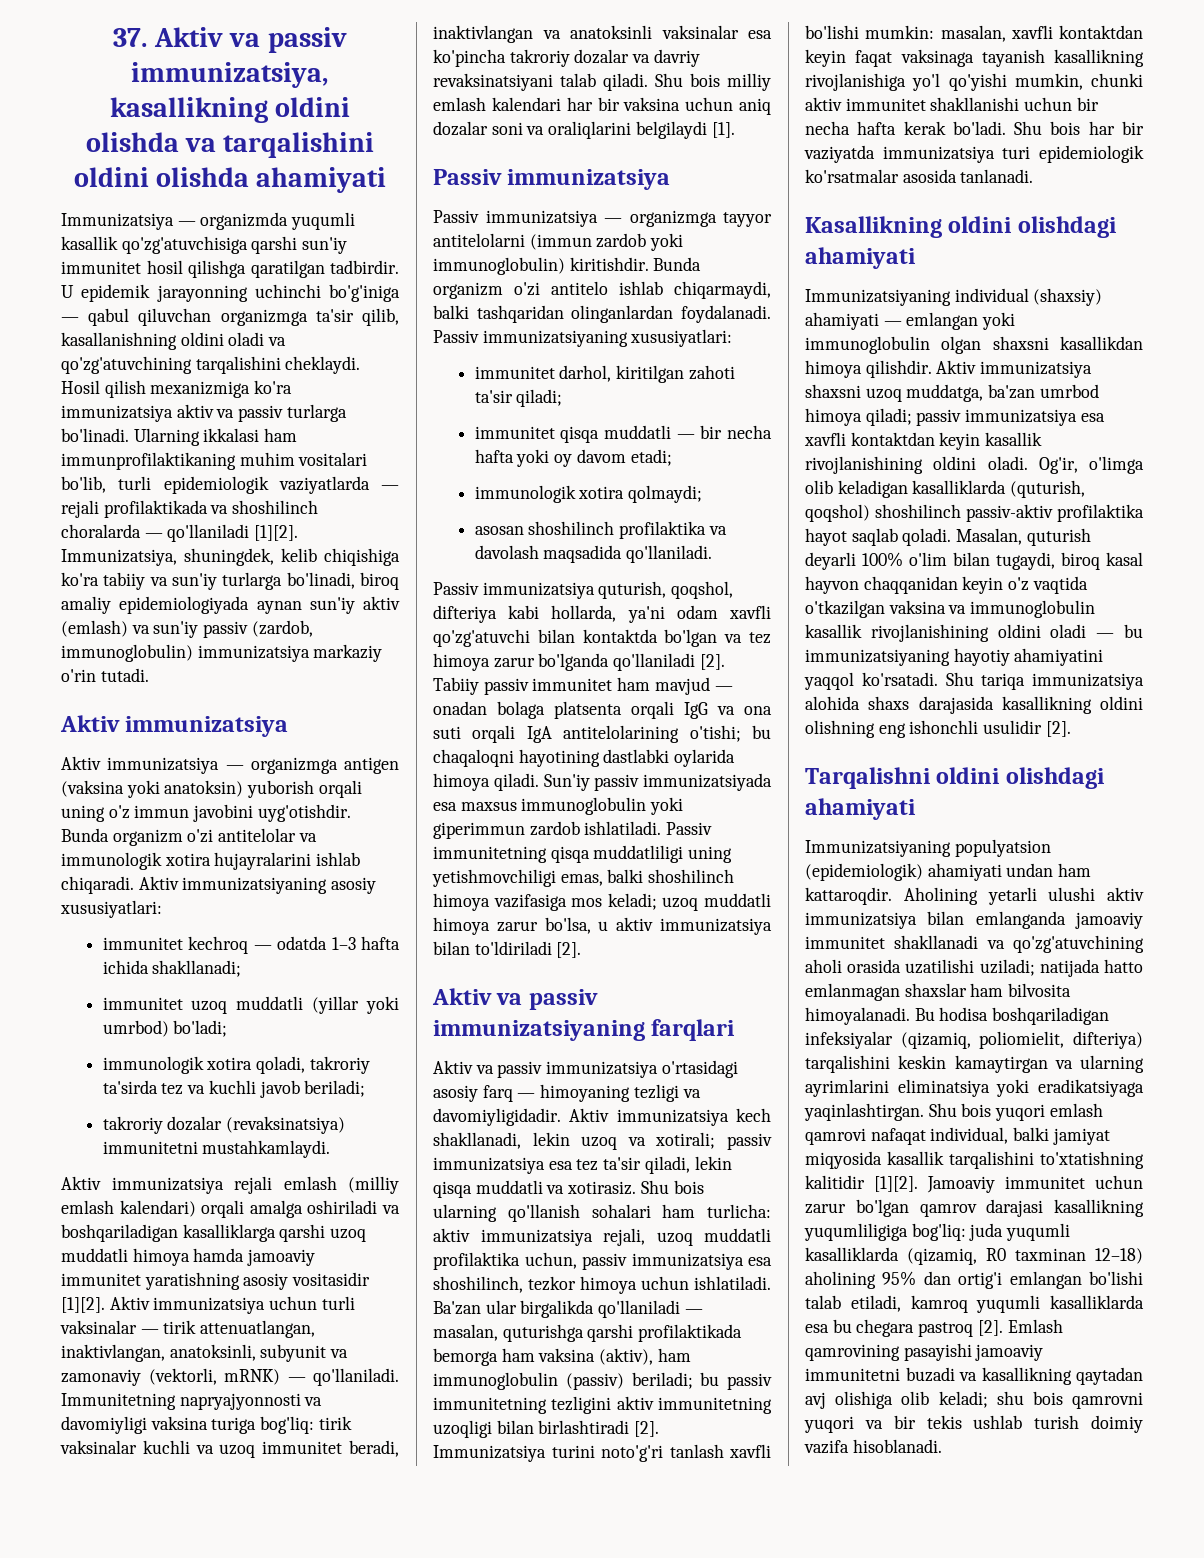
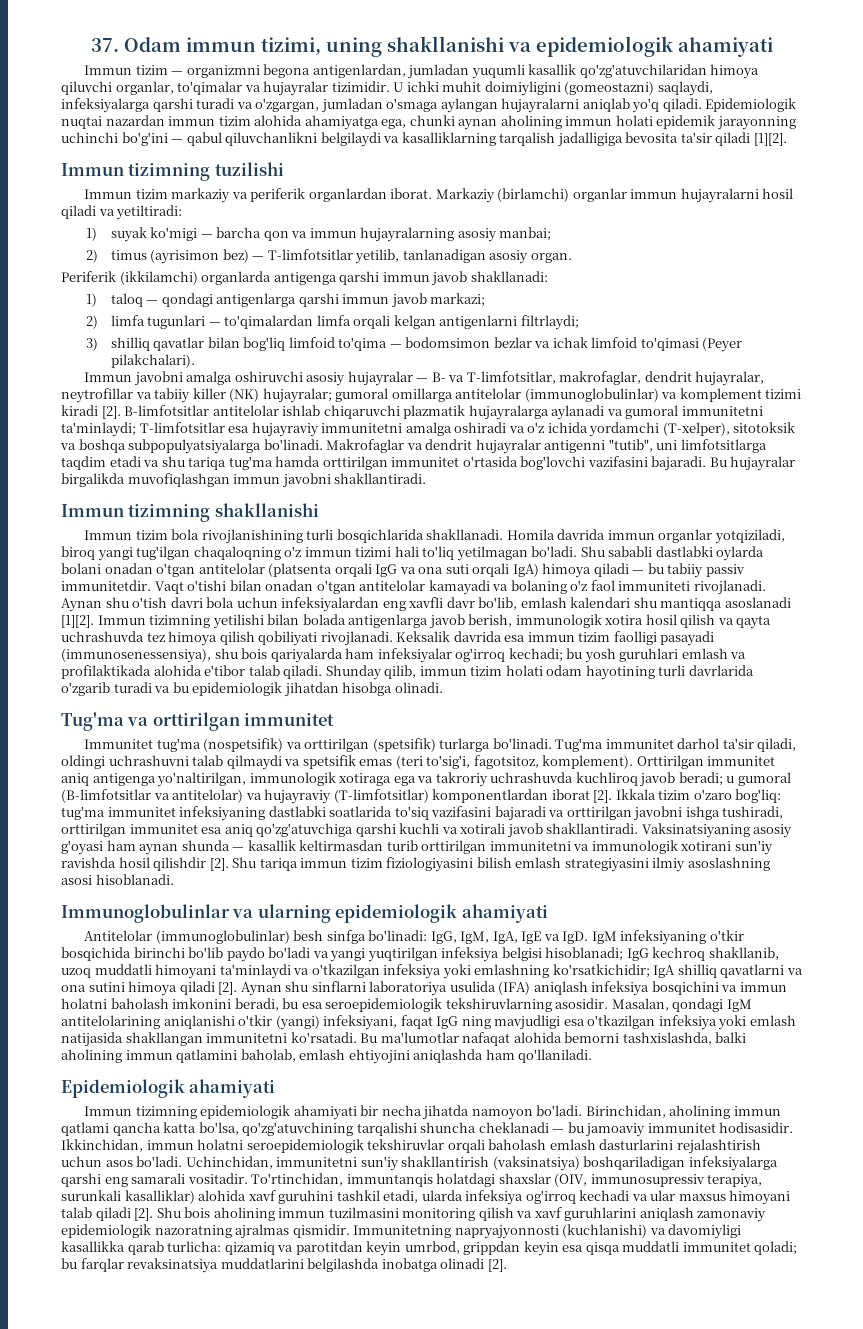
[153,27,347,53] [131,62,329,88] [109,97,351,123] [85,132,375,158] [73,167,387,193] [61,212,356,230] [61,236,348,254] [61,260,399,278] [61,285,74,298] Aktiv va passiv immunizatsiya, kasallikning oldini olishda va tarqalishini oldini olishda ahamiyati // Immunizatsiya — organizmda yuqumli kasallik qo'zg'atuvchisiga qarshi sun'iy immunitet hosil qilishga qaratilgan tadbirdir. U -> [123,36,773,57] [84,64,760,79] [61,81,713,96] [61,98,797,113] [61,115,653,130] Odam immun tizimi, uning shakllanishi va epidemiologik ahamiyati // Immun tizim — organizmni begona antigenlardan, jumladan yuqumli kasallik qo'zg'atuvchilaridan himoya qiluvchi organlar, to'qimalar va hujayralar tizimidir. U ichki muhit doimiyligini (gomeostazni) saqlaydi, infeksiyalarga qarshi turadi va o'zgargan, jumladan o'smaga aylangan hujayralarni aniqlab yo'q qiladi. Epidemiologik nuqtai nazardan immun tizim alohida ahamiyatga ega, chunki aynan aholining immun holati
[329,284,400,302] bo'g'iniga -> [121,132,168,146] bo'g'ini
[138,308,399,326] [61,332,287,350] [61,356,361,374] [61,380,293,398] [61,404,347,422] [61,428,298,446] [61,452,368,470] [61,476,399,494] [61,500,319,518] [61,524,299,542] [61,548,400,566] [61,572,399,590] [61,596,400,614] [61,620,313,638] [61,644,383,662] [61,668,149,682] [60,715,289,737] [61,756,399,774] [61,780,362,798] [61,804,351,822] [61,828,317,846] [61,852,361,870] [61,876,377,894] [60,900,162,918] [102,936,401,954] [102,960,242,977] [102,996,400,1014] [102,1020,228,1037] [102,1056,370,1074] [102,1080,366,1098] [102,1116,346,1134] [102,1140,331,1158] [61,1176,399,1194] [61,1200,400,1218] [61,1224,367,1242] [61,1248,316,1266] [61,1272,371,1290] [61,1296,355,1314] [60,1320,316,1338] [61,1344,349,1362] [61,1368,399,1386] [61,1393,323,1410] [61,1416,352,1434] [60,1440,400,1458] [433,25,772,43] [433,49,700,67] [433,73,771,91] [433,97,771,115] [433,121,735,139] [433,169,671,190] [433,210,772,227] [433,233,684,251] [433,257,702,275] [433,281,771,299] [433,305,771,323] [433,329,733,347] [474,365,735,383] [474,389,563,407] [474,425,772,443] [474,449,672,467] [474,485,703,503] [474,521,727,539] [474,545,713,563] [433,581,734,599] [433,605,771,623] [433,629,771,647] [433,653,725,671] [433,677,733,695] [433,701,622,719] qiluvchan organizmga ta'sir qilib, kasallanishning oldini oladi va qo'zg'atuvchining tarqalishini cheklaydi. Hosil qilish mexanizmiga ko'ra immunizatsiya aktiv va passiv turlarga bo'linadi. Ularning ikkalasi ham immunprofilaktikaning muhim vositalari bo'lib, turli epidemiologik vaziyatlarda — rejali profilaktikada va shoshilinch choralarda — qo'llaniladi [1][2]. Immunizatsiya, shuningdek, kelib chiqishiga ko'ra tabiiy va sun'iy turlarga bo'linadi, biroq amaliy epidemiologiyada aynan sun'iy aktiv (emlash) va sun'iy passiv (zardob, immunoglobulin) immunizatsiya markaziy o'rin tutadi. // Aktiv immunizatsiya // Aktiv immunizatsiya — organizmga antigen (vaksina yoki anatoksin) yuborish orqali uning o'z immun javobini uyg'otishdir. Bunda organizm o'zi antitelolar va immunologik xotira hujayralarini ishlab chiqaradi. Aktiv immunizatsiyaning asosiy xususiyatlari: // immunitet kechroq — odatda 1–3 hafta ichida shakllanadi; // immunitet uzoq muddatli (yillar yoki umrbod) bo'ladi; // immunologik xotira qoladi, takroriy ta'sirda tez va kuchli javob beriladi; // takroriy dozalar (revaksinatsiya) immunitetni mustahkamlaydi. // Aktiv immunizatsiya rejali emlash (milliy emlash kalendari) orqali amalga oshiriladi va boshqariladigan kasalliklarga qarshi uzoq muddatli himoya hamda jamoaviy immunitet yaratishning asosiy vositasidir [1][2]. Aktiv immunizatsiya uchun turli vaksinalar — tirik attenuatlangan, inaktivlangan, anatoksinli, subyunit va zamonaviy (vektorli, mRNK) — qo'llaniladi. Immunitetning napryajyonnosti va davomiyligi vaksina turiga bog'liq: tirik vaksinalar kuchli va uzoq immunitet beradi, inaktivlangan va anatoksinli vaksinalar esa ko'pincha takroriy dozalar va davriy revaksinatsiyani talab qiladi. Shu bois milliy emlash kalendari har bir vaksina uchun aniq dozalar soni va oraliqlarini belgilaydi [1]. // Passiv immunizatsiya // Passiv immunizatsiya — organizmga tayyor antitelolarni (immun zardob yoki immunoglobulin) kiritishdir. Bunda organizm o'zi antitelo ishlab chiqarmaydi, balki tashqaridan olinganlardan foydalanadi. Passiv immunizatsiyaning xususiyatlari: // immunitet darhol, kiritilgan zahoti ta'sir qiladi; // immunitet qisqa muddatli — bir necha hafta yoki oy davom etadi; // immunologik xotira qolmaydi; // asosan shoshilinch profilaktika va davolash maqsadida qo'llaniladi. // Passiv immunizatsiya quturish, qoqshol, difteriya kabi hollarda, ya'ni odam xavfli qo'zg'atuvchi bilan kontaktda bo'lgan va tez himoya zarur bo'lganda qo'llaniladi [2]. Tabiiy passiv immunitet ham mavjud — onadan bolaga platsenta -> [225,132,787,147] [61,162,284,181] [84,188,794,203] [61,205,183,220] [85,227,552,242] [85,249,572,264] [61,271,548,286] [85,293,486,308] [85,315,579,330] [85,337,743,352] [110,354,195,368] [84,371,765,386] [61,388,802,403] [61,405,763,420] [61,422,796,437] [60,439,767,454] [61,456,796,471] [61,473,427,488] [61,503,319,522] [84,529,785,544] [61,546,765,561] [61,563,333,577] qiluvchanlikni belgilaydi va kasalliklarning tarqalish jadalligiga bevosita ta'sir qiladi [1][2]. // Immun tizimning tuzilishi // Immun tizim markaziy va periferik organlardan iborat. Markaziy (birlamchi) organlar immun hujayralarni hosil qiladi va yetiltiradi: // 1) suyak ko'migi — barcha qon va immun hujayralarning asosiy manbai; // 2) timus (ayrisimon bez) — T-limfotsitlar yetilib, tanlanadigan asosiy organ. // Periferik (ikkilamchi) organlarda antigenga qarshi immun javob shakllanadi: // 1) taloq — qondagi antigenlarga qarshi immun javob markazi; // 2) limfa tugunlari — to'qimalardan limfa orqali kelgan antigenlarni filtrlaydi; // 3) shilliq qavatlar bilan bog'liq limfoid to'qima — bodomsimon bezlar va ichak limfoid to'qimasi (Peyer pilakchalari). // Immun javobni amalga oshiruvchi asosiy hujayralar — B- va T-limfotsitlar, makrofaglar, dendrit hujayralar, neytrofillar va tabiiy killer (NK) hujayralar; gumoral omillarga antitelolar (immunoglobulinlar) va komplement tizimi kiradi [2]. B-limfotsitlar antitelolar ishlab chiqaruvchi plazmatik hujayralarga aylanadi va gumoral immunitetni ta'minlaydi; T-limfotsitlar esa hujayraviy immunitetni amalga oshiradi va o'z ichida yordamchi (T-xelper), sitotoksik va boshqa subpopulyatsiyalarga bo'linadi. Makrofaglar va dendrit hujayralar antigenni "tutib", uni limfotsitlarga taqdim etadi va shu tariqa tug'ma hamda orttirilgan immunitet o'rtasida bog'lovchi vazifasini bajaradi. Bu hujayralar birgalikda muvofiqlashgan immun javobni shakllantiradi. // Immun tizimning shakllanishi // Immun tizim bola rivojlanishining turli bosqichlarida shakllanadi. Homila davrida immun organlar yotqiziladi, biroq yangi tug'ilgan chaqaloqning o'z immun tizimi hali to'liq yetilmagan bo'ladi. Shu sababli dastlabki oylarda bolani onadan o'tgan antitelolar (platsenta
[526,725,771,743] [433,749,736,767] [433,773,772,791] [433,797,684,815] [433,821,713,839] [433,845,733,863] [432,869,735,887] [433,893,771,911] [433,917,772,935] [433,941,582,958] [432,988,598,1010] [433,1019,736,1041] [433,1060,738,1078] [433,1084,701,1102] [433,1108,771,1126] [433,1132,772,1150] [433,1156,732,1174] [433,1180,704,1198] [433,1204,771,1222] [433,1228,771,1246] [433,1252,772,1270] [433,1276,771,1294] [433,1300,703,1318] [433,1324,743,1342] [433,1348,691,1366] [433,1372,772,1390] [433,1396,772,1414] [433,1420,660,1438] [433,1444,771,1462] [805,25,1143,42] [805,49,1144,67] [805,73,1143,91] [805,97,1099,111] [805,121,1144,135] [804,145,1144,163] [805,169,1034,183] [805,216,1117,238] [805,247,916,269] [805,288,1103,306] [805,312,1016,330] [805,336,1143,354] [805,360,1093,378] [805,384,1099,402] [805,408,1105,426] [804,432,1043,450] [805,456,1144,474] [805,480,1086,498] [805,504,1144,522] [805,528,1091,546] [805,552,1143,570] [805,576,1088,594] [805,600,1096,618] [805,624,1143,642] [805,648,1104,666] [804,672,1144,690] [805,696,1143,714] [805,720,1071,738] [805,767,1105,789] [805,798,916,820] [805,839,1051,857] [805,863,1092,881] [805,887,1144,905] [805,911,1143,929] [805,935,1144,953] [805,959,1143,977] [805,983,1072,1001] [805,1007,1110,1025] [805,1031,1143,1049] [805,1055,1144,1073] [805,1079,1144,1097] [804,1103,1103,1121] [805,1127,1110,1145] [805,1151,1144,1169] [805,1175,1143,1193] [805,1199,1144,1217] [804,1223,1071,1241] [805,1247,1143,1265] [805,1271,1143,1289] [805,1295,1144,1313] [805,1319,1063,1337] [805,1343,1044,1361] [805,1367,1143,1385] [805,1391,1143,1409] [804,1415,1143,1433] [804,1439,942,1454] IgA antitelolarining o'tishi; bu chaqaloqni hayotining dastlabki oylarida himoya qiladi. Sun'iy passiv immunizatsiyada esa maxsus immunoglobulin yoki giperimmun zardob ishlatiladi. Passiv immunitetning qisqa muddatliligi uning yetishmovchiligi emas, balki shoshilinch himoya vazifasiga mos keladi; uzoq muddatli himoya zarur bo'lsa, u aktiv immunizatsiya bilan to'ldiriladi [2]. // Aktiv va passiv immunizatsiyaning farqlari // Aktiv va passiv immunizatsiya o'rtasidagi asosiy farq — himoyaning tezligi va davomiyligidadir. Aktiv immunizatsiya kech shakllanadi, lekin uzoq va xotirali; passiv immunizatsiya esa tez ta'sir qiladi, lekin qisqa muddatli va xotirasiz. Shu bois ularning qo'llanish sohalari ham turlicha: aktiv immunizatsiya rejali, uzoq muddatli profilaktika uchun, passiv immunizatsiya esa shoshilinch, tezkor himoya uchun ishlatiladi. Ba'zan ular birgalikda qo'llaniladi — masalan, quturishga qarshi profilaktikada bemorga ham vaksina (aktiv), ham immunoglobulin (passiv) beriladi; bu passiv immunitetning tezligini aktiv immunitetning uzoqligi bilan birlashtiradi [2]. Immunizatsiya turini noto'g'ri tanlash xavfli bo'lishi mumkin: masalan, xavfli kontaktdan keyin faqat vaksinaga tayanish kasallikning rivojlanishiga yo'l qo'yishi mumkin, chunki aktiv immunitet shakllanishi uchun bir necha hafta kerak bo'ladi. Shu bois har bir vaziyatda immunizatsiya turi epidemiologik ko'rsatmalar asosida tanlanadi. // Kasallikning oldini olishdagi ahamiyati // Immunizatsiyaning individual (shaxsiy) ahamiyati — emlangan yoki immunoglobulin olgan shaxsni kasallikdan himoya qilishdir. Aktiv immunizatsiya shaxsni uzoq muddatga, ba'zan umrbod himoya qiladi; passiv immunizatsiya esa xavfli kontaktdan keyin kasallik rivojlanishining oldini oladi. Og'ir, o'limga olib keladigan kasalliklarda (quturish, qoqshol) shoshilinch passiv-aktiv profilaktika hayot saqlab qoladi. Masalan, quturish deyarli 100% o'lim bilan tugaydi, biroq kasal hayvon chaqqanidan keyin o'z vaqtida o'tkazilgan vaksina va immunoglobulin kasallik rivojlanishining oldini oladi — bu immunizatsiyaning hayotiy ahamiyatini yaqqol ko'rsatadi. Shu tariqa immunizatsiya alohida shaxs darajasida kasallikning oldini olishning eng ishonchli usulidir [2]. // Tarqalishni oldini olishdagi ahamiyati // Immunizatsiyaning populyatsion (epidemiologik) ahamiyati undan ham kattaroqdir. Aholining yetarli ulushi aktiv immunizatsiya bilan emlanganda jamoaviy immunitet shakllanadi va qo'zg'atuvchining aholi orasida uzatilishi uziladi; natijada hatto emlanmagan shaxslar ham bilvosita himoyalanadi. Bu hodisa boshqariladigan infeksiyalar (qizamiq, poliomielit, difteriya) tarqalishini keskin kamaytirgan va ularning ayrimlarini eliminatsiya yoki eradikatsiyaga yaqinlashtirgan. Shu bois yuqori emlash qamrovi nafaqat individual, balki jamiyat miqyosida kasallik tarqalishini to'xtatishning kalitidir [1][2]. Jamoaviy immunitet uchun zarur bo'lgan qamrov darajasi kasallikning yuqumliligiga bog'liq: juda yuqumli kasalliklarda (qizamiq, R0 taxminan 12–18) aholining 95% dan ortig'i emlangan bo'lishi talab etiladi, kamroq yuqumli kasalliklarda esa bu chegara pastroq [2]. Emlash qamrovining pasayishi jamoaviy immunitetni buzadi va kasallikning qaytadan avj olishiga olib keladi; shu bois qamrovni yuqori va bir tekis ushlab turish doimiy vazifa hisoblanadi. -> [512,563,745,578] [61,580,766,595] [61,597,791,612] [61,614,772,629] [61,631,715,646] [61,648,747,663] [61,665,754,680] [61,682,443,697] [61,712,335,731] [84,738,797,752] [61,755,776,770] [61,772,791,787] [61,789,782,804] [61,806,784,821] [61,823,793,838] [61,840,773,855] [61,857,770,872] [61,874,174,885] [61,904,548,923] [84,930,744,945] [61,947,779,962] [61,964,803,979] [61,981,787,996] [61,998,752,1012] [61,1015,796,1030] [61,1032,747,1047] [61,1049,593,1064] [61,1079,276,1098] [84,1105,781,1120] [61,1122,794,1137] [61,1139,761,1154] [61,1156,778,1171] [61,1173,763,1188] [61,1190,791,1205] [61,1207,767,1222] [61,1224,742,1239] [61,1241,798,1256] [61,1258,507,1273] IgA) himoya qiladi — bu tabiiy passiv immunitetdir. Vaqt o'tishi bilan onadan o'tgan antitelolar kamayadi va bolaning o'z faol immuniteti rivojlanadi. Aynan shu o'tish davri bola uchun infeksiyalardan eng xavfli davr bo'lib, emlash kalendari shu mantiqqa asoslanadi [1][2]. Immun tizimning yetilishi bilan bolada antigenlarga javob berish, immunologik xotira hosil qilish va qayta uchrashuvda tez himoya qilish qobiliyati rivojlanadi. Keksalik davrida esa immun tizim faolligi pasayadi (immunosenessensiya), shu bois qariyalarda ham infeksiyalar og'irroq kechadi; bu yosh guruhlari emlash va profilaktikada alohida e'tibor talab qiladi. Shunday qilib, immun tizim holati odam hayotining turli davrlarida o'zgarib turadi va bu epidemiologik jihatdan hisobga olinadi. // Tug'ma va orttirilgan immunitet // Immunitet tug'ma (nospetsifik) va orttirilgan (spetsifik) turlarga bo'linadi. Tug'ma immunitet darhol ta'sir qiladi, oldingi uchrashuvni talab qilmaydi va spetsifik emas (teri to'sig'i, fagotsitoz, komplement). Orttirilgan immunitet aniq antigenga yo'naltirilgan, immunologik xotiraga ega va takroriy uchrashuvda kuchliroq javob beradi; u gumoral (B-limfotsitlar va antitelolar) va hujayraviy (T-limfotsitlar) komponentlardan iborat [2]. Ikkala tizim o'zaro bog'liq: tug'ma immunitet infeksiyaning dastlabki soatlarida to'siq vazifasini bajaradi va orttirilgan javobni ishga tushiradi, orttirilgan immunitet esa aniq qo'zg'atuvchiga qarshi kuchli va xotirali javob shakllantiradi. Vaksinatsiyaning asosiy g'oyasi ham aynan shunda — kasallik keltirmasdan turib orttirilgan immunitetni va immunologik xotirani sun'iy ravishda hosil qilishdir [2]. Shu tariqa immun tizim fiziologiyasini bilish emlash strategiyasini ilmiy asoslashning asosi hisoblanadi. // Immunoglobulinlar va ularning epidemiologik ahamiyati // Antitelolar (immunoglobulinlar) besh sinfga bo'linadi: IgG, IgM, IgA, IgE va IgD. IgM infeksiyaning o'tkir bosqichida birinchi bo'lib paydo bo'ladi va yangi yuqtirilgan infeksiya belgisi hisoblanadi; IgG kechroq shakllanib, uzoq muddatli himoyani ta'minlaydi va o'tkazilgan infeksiya yoki emlashning ko'rsatkichidir; IgA shilliq qavatlarni va ona sutini himoya qiladi [2]. Aynan shu sinflarni laboratoriya usulida (IFA) aniqlash infeksiya bosqichini va immun holatni baholash imkonini beradi, bu esa seroepidemiologik tekshiruvlarning asosidir. Masalan, qondagi IgM antitelolarining aniqlanishi o'tkir (yangi) infeksiyani, faqat IgG ning mavjudligi esa o'tkazilgan infeksiya yoki emlash natijasida shakllangan immunitetni ko'rsatadi. Bu ma'lumotlar nafaqat alohida bemorni tashxislashda, balki aholining immun qatlamini baholab, emlash ehtiyojini aniqlashda ham qo'llaniladi. // Epidemiologik ahamiyati // Immun tizimning epidemiologik ahamiyati bir necha jihatda namoyon bo'ladi. Birinchidan, aholining immun qatlami qancha katta bo'lsa, qo'zg'atuvchining tarqalishi shuncha cheklanadi — bu jamoaviy immunitet hodisasidir. Ikkinchidan, immun holatni seroepidemiologik tekshiruvlar orqali baholash emlash dasturlarini rejalashtirish uchun asos bo'ladi. Uchinchidan, immunitetni sun'iy shakllantirish (vaksinatsiya) boshqariladigan infeksiyalarga qarshi eng samarali vositadir. To'rtinchidan, immuntanqis holatdagi shaxslar (OIV, immunosupressiv terapiya, surunkali kasalliklar) alohida xavf guruhini tashkil etadi, ularda infeksiya og'irroq kechadi va ular maxsus himoyani talab qiladi [2]. Shu bois aholining immun tuzilmasini monitoring qilish va xavf guruhlarini aniqlash zamonaviy epidemiologik nazoratning ajralmas qismidir. Immunitetning napryajyonnosti (kuchlanishi) va davomiyligi kasallikka qarab turlicha: qizamiq va parotitdan keyin umrbod, grippdan keyin esa qisqa muddatli immunitet qoladi; bu farqlar revaksinatsiya muddatlarini belgilashda inobatga olinadi [2].

